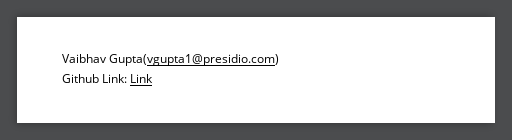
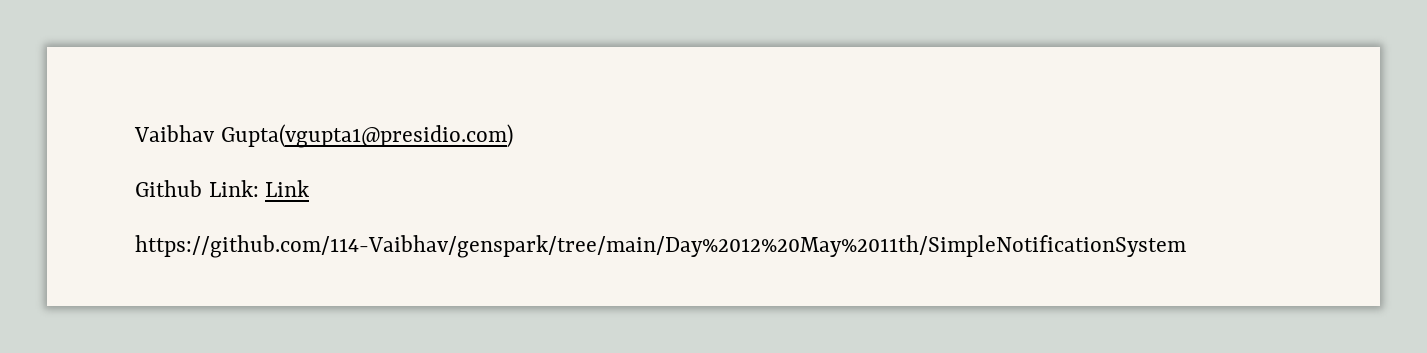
(154, 78) none -> [135,235,1186,258] // https://github.com/114-Vaibhav/genspark/tree/main/Day%2012%20May%2011th/SimpleNotificationSystem

